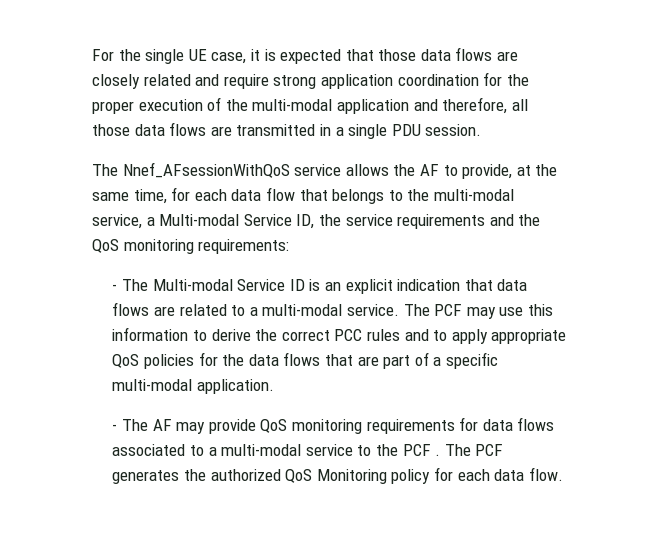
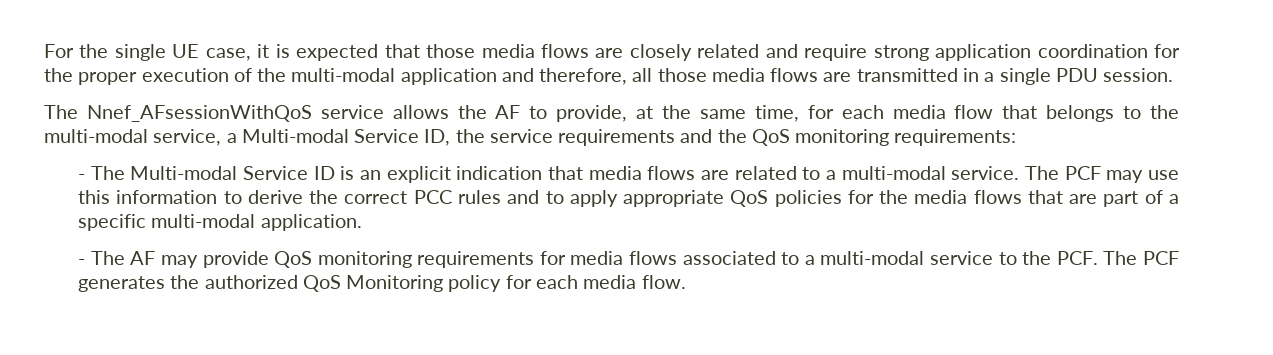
[420,49,451,61] data -> [481,44,535,58] media
[134,124,165,136] data -> [711,68,765,82] media
[231,189,262,201] data -> [892,105,946,119] media
[497,279,528,291] data -> [588,166,642,180] media
[248,354,279,366] data -> [914,190,968,204] media
[482,419,513,431] data -> [570,251,624,265] media
[402,444,441,456] PCF . -> [1056,251,1098,265] PCF.
[494,469,525,481] data -> [583,275,637,289] media

